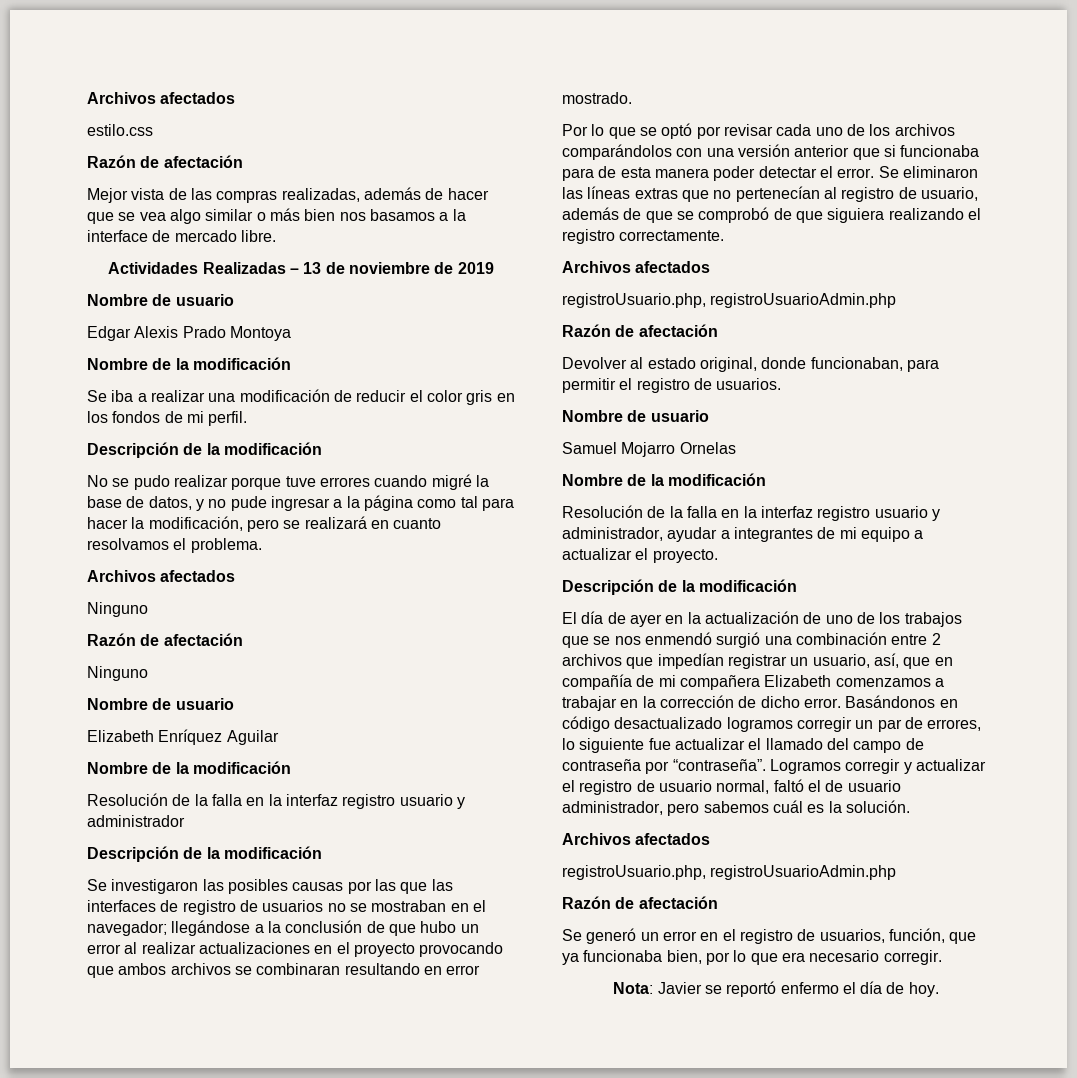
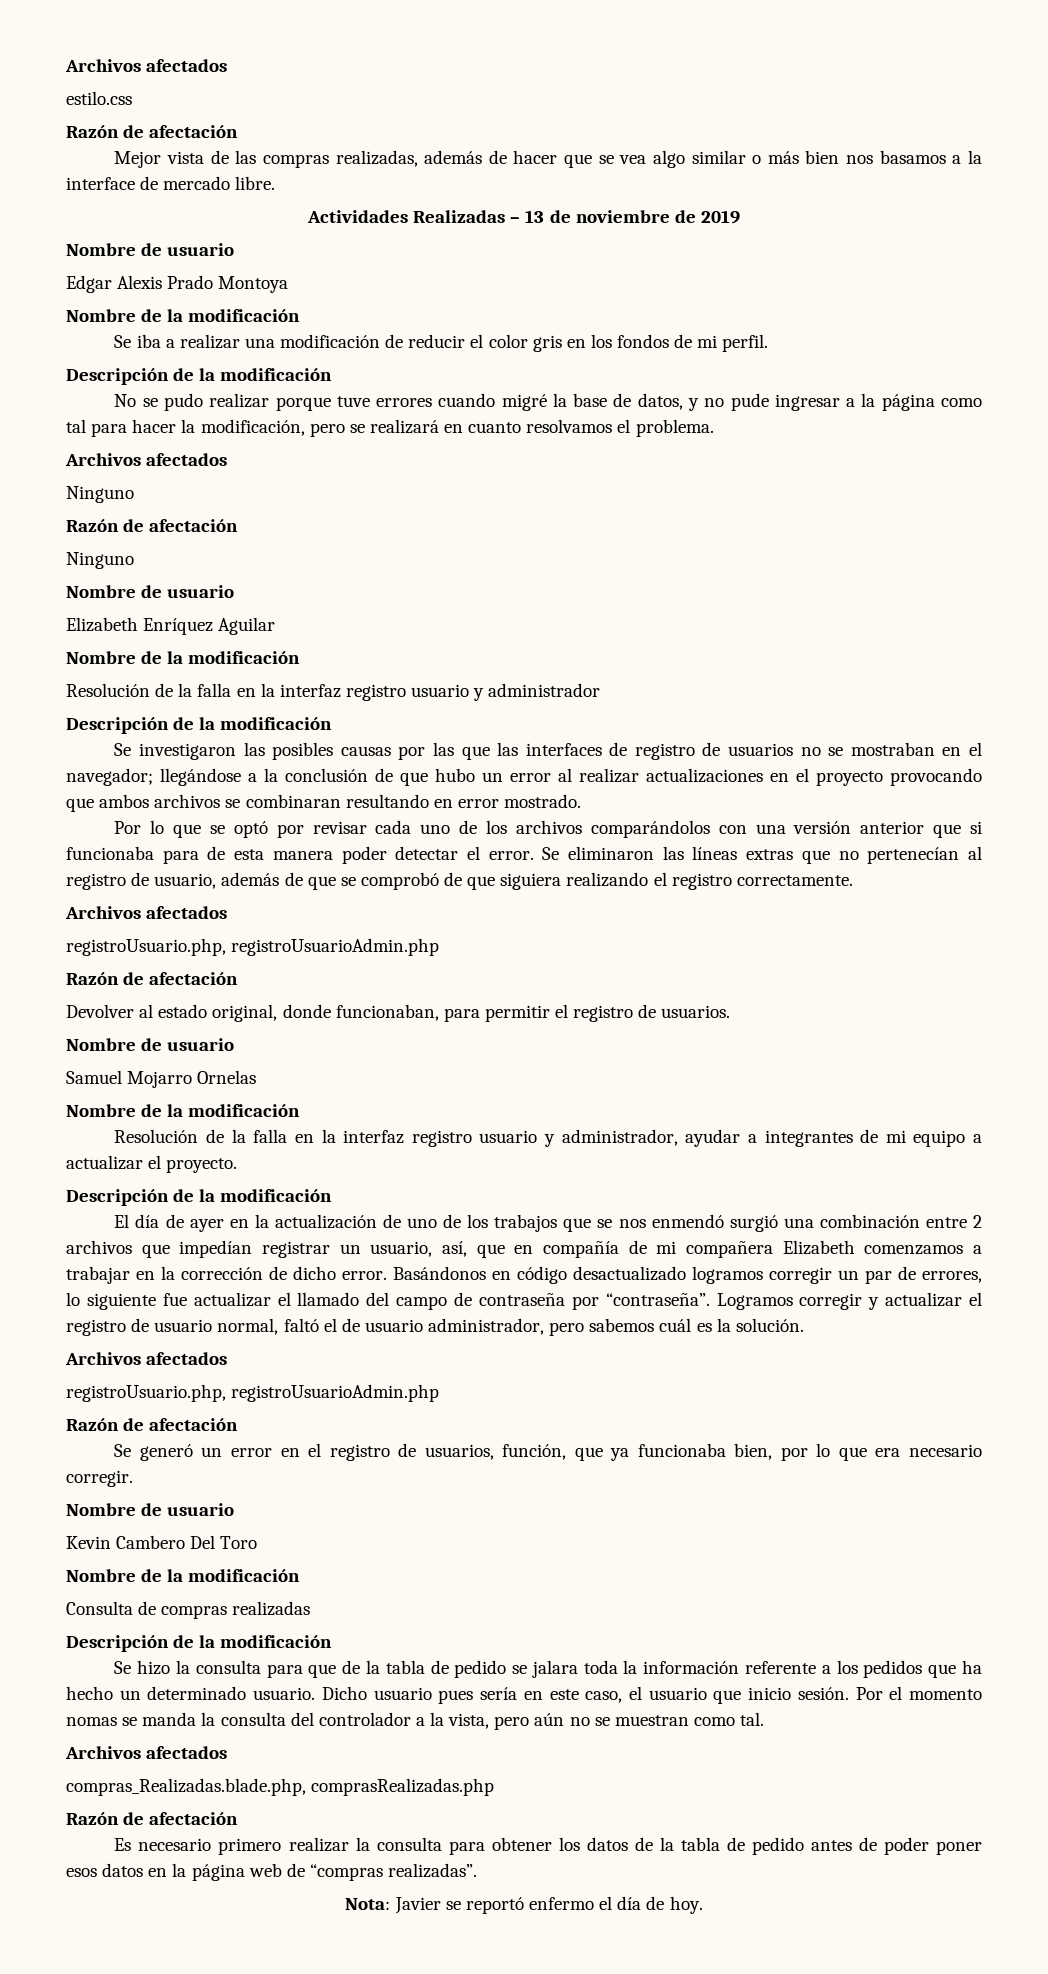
(942, 957) none -> [66,1503,235,1516] [66,1535,258,1549] [66,1569,301,1582] [66,1601,311,1619] [66,1635,333,1652] [114,1660,983,1678] [66,1686,982,1704] [66,1712,765,1730] [65,1746,228,1759] [66,1778,495,1796] [66,1812,239,1825] [114,1837,983,1855] [66,1863,478,1881] // Nombre de usuario // Kevin Cambero Del Toro // Nombre de la modificación // Consulta de compras realizadas // Descripción de la modificación // Se hizo la consulta para que de la tabla de pedido se jalara toda la información referente a los pedidos que ha hecho un determinado usuario. Dicho usuario pues sería en este caso, el usuario que inicio sesión. Por el momento nomas se manda la consulta del controlador a la vista, pero aún no se muestran como tal. // Archivos afectados // compras_Realizadas.blade.php, comprasRealizadas.php // Razón de afectación // Es necesario primero realizar la consulta para obtener los datos de la tabla de pedido antes de poder poner esos datos en la página web de “compras realizadas”.

